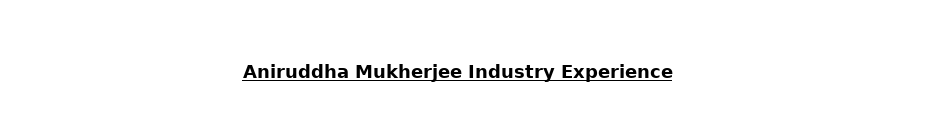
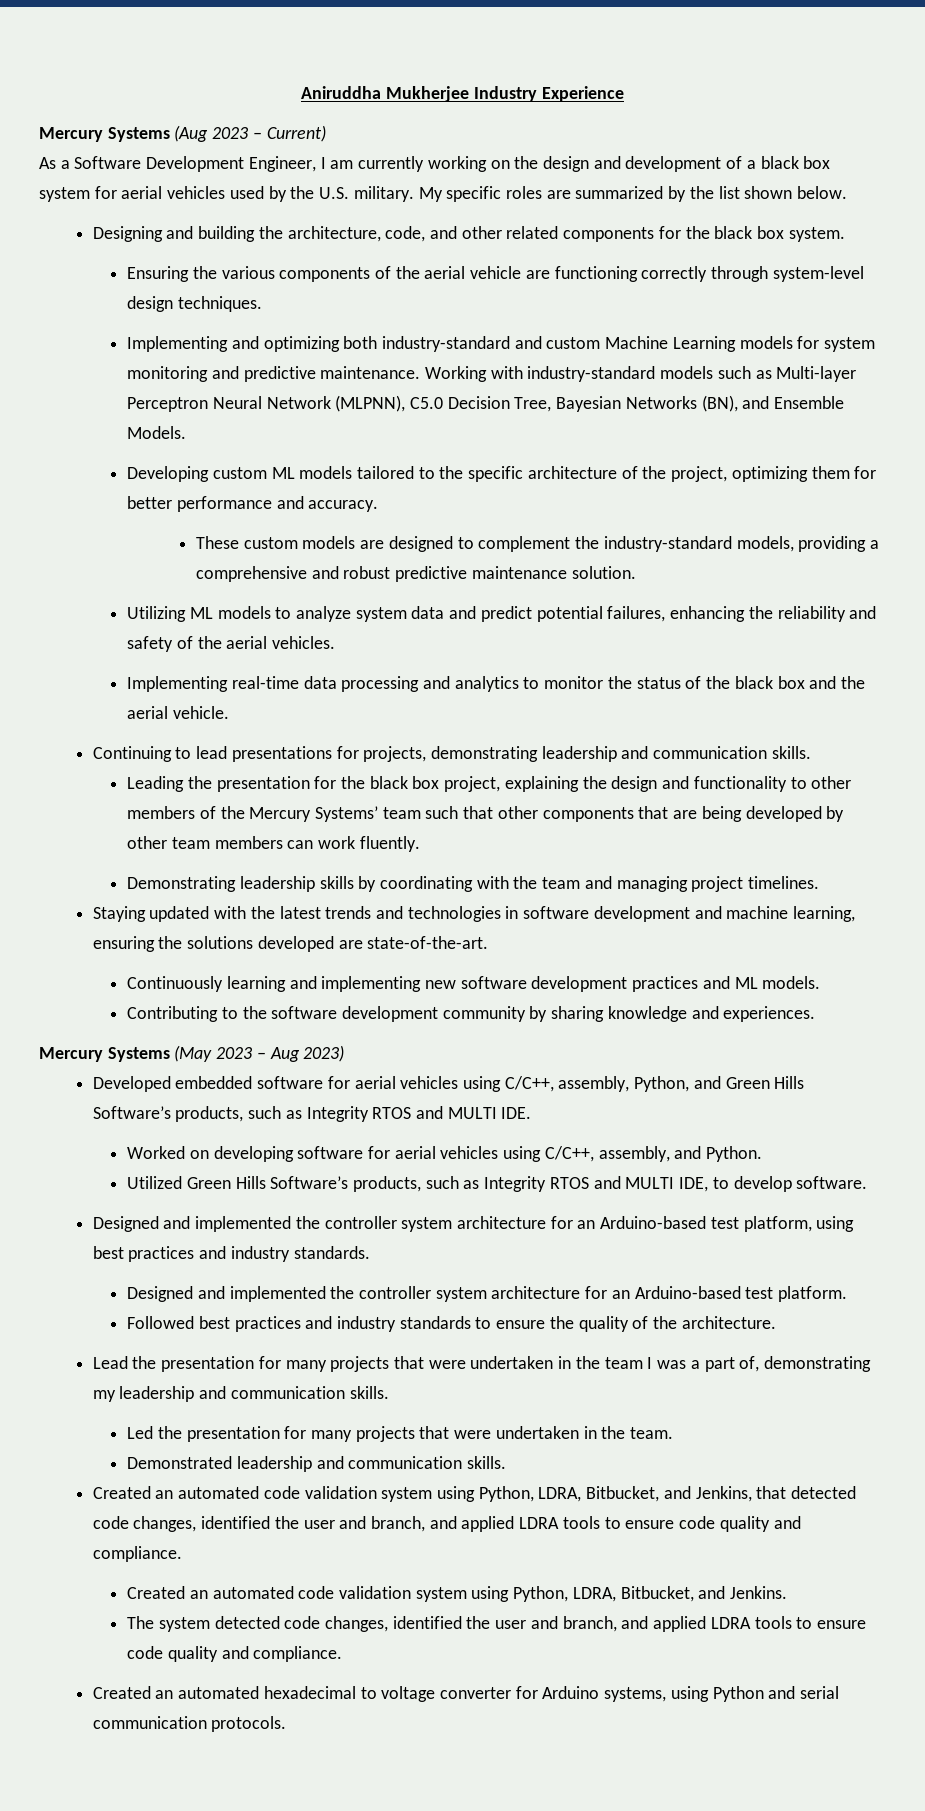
(673, 73) none -> [39,125,326,142] [39,156,831,172] [39,186,848,202] [92,226,845,242] [127,266,864,282] [127,296,262,312] [127,336,876,352] [127,366,857,382] [127,395,845,412] [127,426,187,439] [127,466,877,482] [127,496,379,512] [196,536,879,552] [196,566,636,582] [127,606,877,622] [127,636,336,652] [127,676,866,692] [127,706,229,719] [92,746,811,762] [127,776,852,792] [127,806,845,822] [127,836,420,852] [127,876,820,892] [92,906,856,922] [92,936,489,952] [127,976,821,992] [127,1006,816,1022] [39,1045,345,1062] [92,1076,805,1092] [92,1106,532,1122] [127,1146,763,1162] [127,1176,868,1192] [92,1216,855,1232] [92,1246,370,1262] [127,1286,848,1302] [127,1316,776,1332] [92,1356,872,1372] [92,1386,389,1402] [127,1426,674,1442] [127,1456,507,1472] [92,1486,857,1502] [92,1516,801,1532] [92,1546,182,1562] [127,1586,788,1602] [127,1616,867,1632] [127,1646,343,1662] [92,1686,840,1702] [92,1716,287,1732] // Mercury Systems (Aug 2023 – Current) // As a Software Development Engineer, I am currently working on the design and development of a black box system for aerial vehicles used by the U.S. military. My specific roles are summarized by the list shown below. // Designing and building the architecture, code, and other related components for the black box system. // Ensuring the various components of the aerial vehicle are functioning correctly through system-level design techniques. // Implementing and optimizing both industry-standard and custom Machine Learning models for system monitoring and predictive maintenance. Working with industry-standard models such as Multi-layer Perceptron Neural Network (MLPNN), C5.0 Decision Tree, Bayesian Networks (BN), and Ensemble Models. // Developing custom ML models tailored to the specific architecture of the project, optimizing them for better performance and accuracy. // These custom models are designed to complement the industry-standard models, providing a comprehensive and robust predictive maintenance solution. // Utilizing ML models to analyze system data and predict potential failures, enhancing the reliability and safety of the aerial vehicles. // Implementing real-time data processing and analytics to monitor the status of the black box and the aerial vehicle. // Continuing to lead presentations for projects, demonstrating leadership and communication skills. // Leading the presentation for the black box project, explaining the design and functionality to other members of the Mercury Systems’ team such that other components that are being developed by other team members can work fluently. // Demonstrating leadership skills by coordinating with the team and managing project timelines. // Staying updated with the latest trends and technologies in software development and machine learning, ensuring the solutions developed are state-of-the-art. // Continuously learning and implementing new software development practices and ML models. // Contributing to the software development community by sharing knowledge and experiences. // Mercury Systems (May 2023 – Aug 2023) // Developed embedded software for aerial vehicles using C/C++, assembly, Python, and Green Hills Software’s products, such as Integrity RTOS and MULTI IDE. // Worked on developing software for aerial vehicles using C/C++, assembly, and Python. // Utilized Green Hills Software’s products, such as Integrity RTOS and MULTI IDE, to develop software. // Designed and implemented the controller system architecture for an Arduino-based test platform, using best practices and industry standards. // Designed and implemented the controller system architecture for an Arduino-based test platform. // Followed best practices and industry standards to ensure the quality of the architecture. // Lead the presentation for many projects that were undertaken in the team I was a part of, demonstrating my leadership and communication skills. // Led the presentation for many projects that were undertaken in the team. // Demonstrated leadership and communication skills. // Created an automated code validation system using Python, LDRA, Bitbucket, and Jenkins, that detected code changes, identified the user and branch, and applied LDRA tools to ensure code quality and compliance. // Created an automated code validation system using Python, LDRA, Bitbucket, and Jenkins. // The system detected code changes, identified the user and branch, and applied LDRA tools to ensure code quality and compliance. // Created an automated hexadecimal to voltage converter for Arduino systems, using Python and serial communication protocols.

